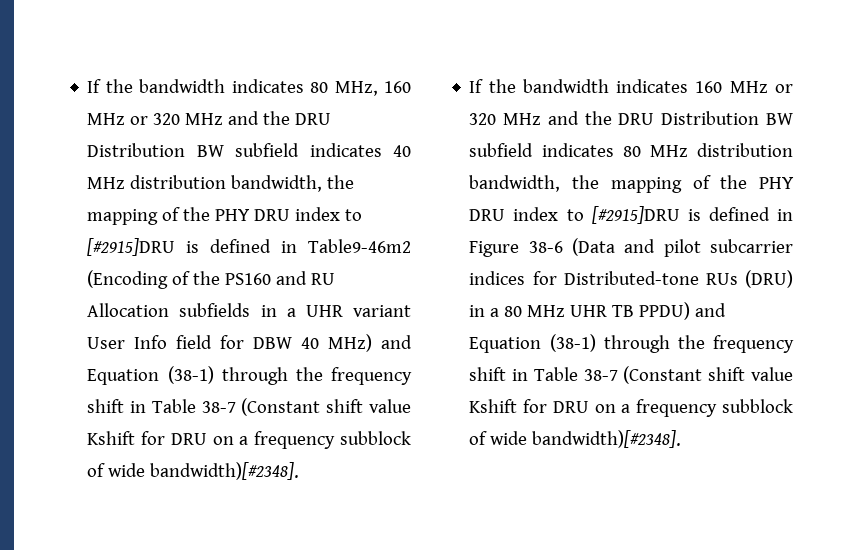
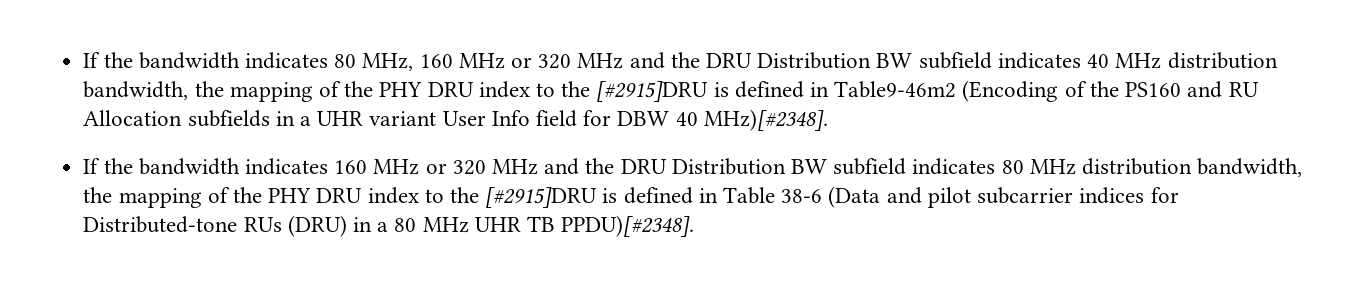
(363, 215) none -> [561,81,591,97] the
[328,334,412,352] [87,366,412,385] [87,398,411,416] [87,431,411,449] [87,462,300,480] MHz) and Equation (38-1) through the frequency shift in Table 38-7 (Constant shift value Kshift for DRU on a frequency subblock of wide bandwidth)[#2348]. -> [703,109,828,131] MHz)[#2348].
[591,206,793,224] [469,241,520,257] [#2915]DRU is defined in Figure -> [449,187,776,208] the [#2915]DRU is defined in Table
[639,302,727,320] [469,334,794,353] [469,366,793,384] [469,399,793,417] [469,430,682,448] PPDU) and Equation (38-1) through the frequency shift in Table 38-7 (Constant shift value Kshift for DRU on a frequency subblock of wide bandwidth)[#2348]. -> [561,215,695,237] PPDU)[#2348].

